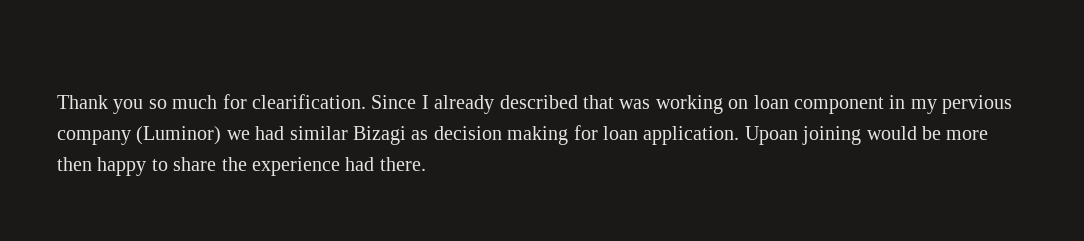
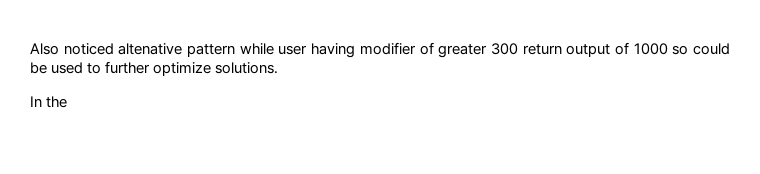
[57,94,1013,114] [57,125,989,145] [57,157,426,176] Thank you so much for clearification. Since I already described that was working on loan component in my pervious company (Luminor) we had similar Bizagi as decision making for loan application. Upoan joining would be more then happy to share the experience had there. -> [30,42,730,58] [30,61,279,76] [30,96,68,108] Also noticed altenative pattern while user having modifier of greater 300 return output of 1000 so could be used to further optimize solutions. // In the

